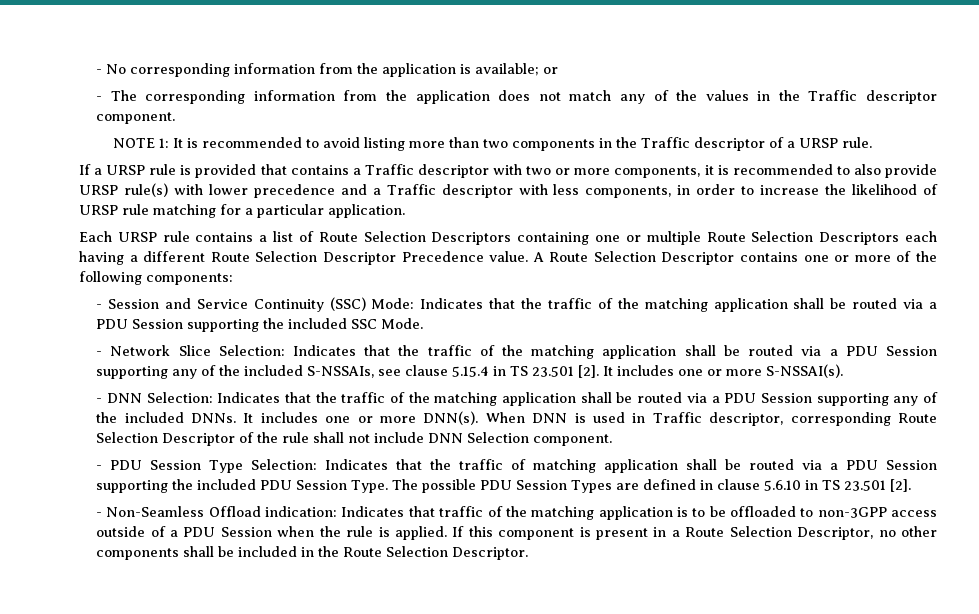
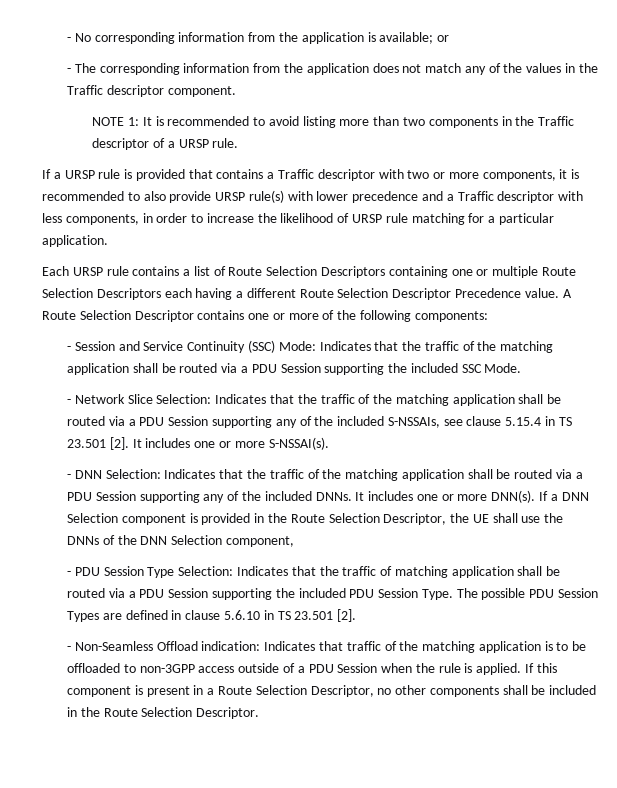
[485,412,937,426] [96,432,613,446] When DNN is used in Traffic descriptor, corresponding Route Selection Descriptor of the rule shall not include DNN Selection component. -> [539,491,589,501] [67,513,564,525] [67,535,294,547] If a DNN Selection component is provided in the Route Selection Descriptor, the UE shall use the DNNs of the DNN Selection component,

